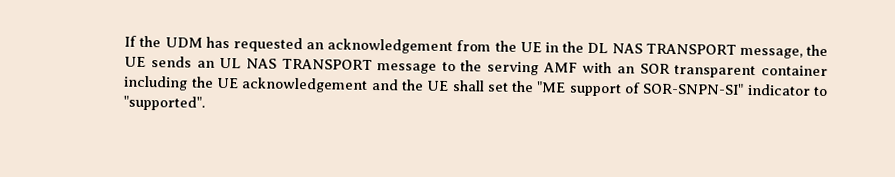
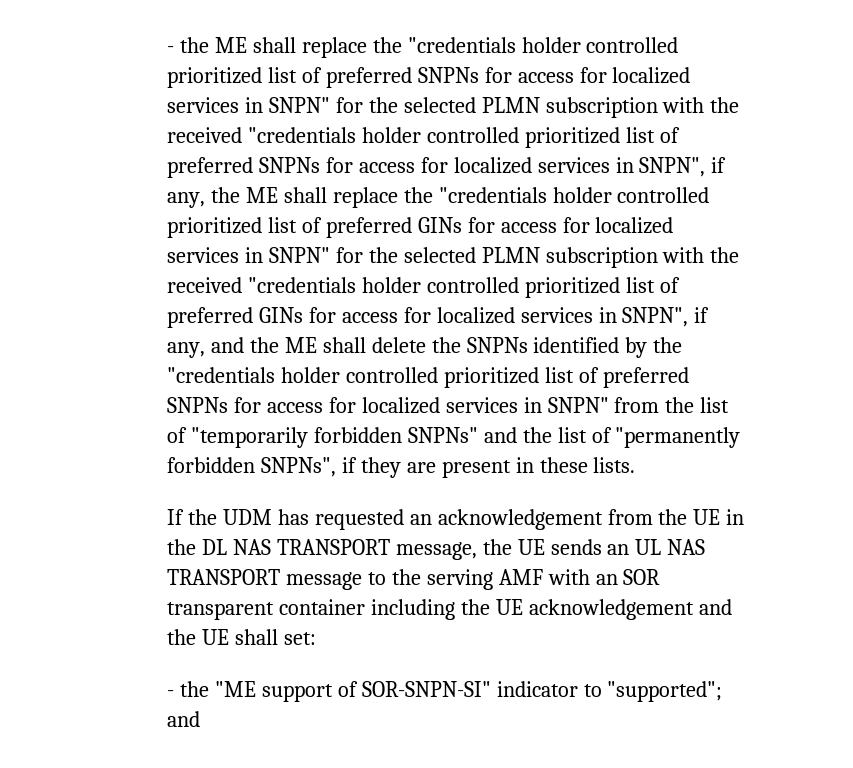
(124, 41) none -> [166,37,679,58] [166,67,691,88] [166,97,740,118] [166,127,680,148] [166,157,727,178] [166,187,710,208] [166,217,674,238] [166,247,740,268] [166,277,680,298] [166,307,710,328] [166,337,683,358] [166,367,689,388] [166,397,730,414] [166,427,741,448] [166,457,636,478] - the ME shall replace the "credentials holder controlled prioritized list of preferred SNPNs for access for localized services in SNPN" for the selected PLMN subscription with the received "credentials holder controlled prioritized list of preferred SNPNs for access for localized services in SNPN", if any, the ME shall replace the "credentials holder controlled prioritized list of preferred GINs for access for localized services in SNPN" for the selected PLMN subscription with the received "credentials holder controlled prioritized list of preferred GINs for access for localized services in SNPN", if any, and the ME shall delete the SNPNs identified by the "credentials holder controlled prioritized list of preferred SNPNs for access for localized services in SNPN" from the list of "temporarily forbidden SNPNs" and the list of "permanently forbidden SNPNs", if they are present in these lists. //
[486,82,509,92] set -> [283,632,316,645] [166,690,174,697] set: // -
[123,95,206,111] "supported". -> [607,681,723,702] [166,711,200,727] "supported"; and

